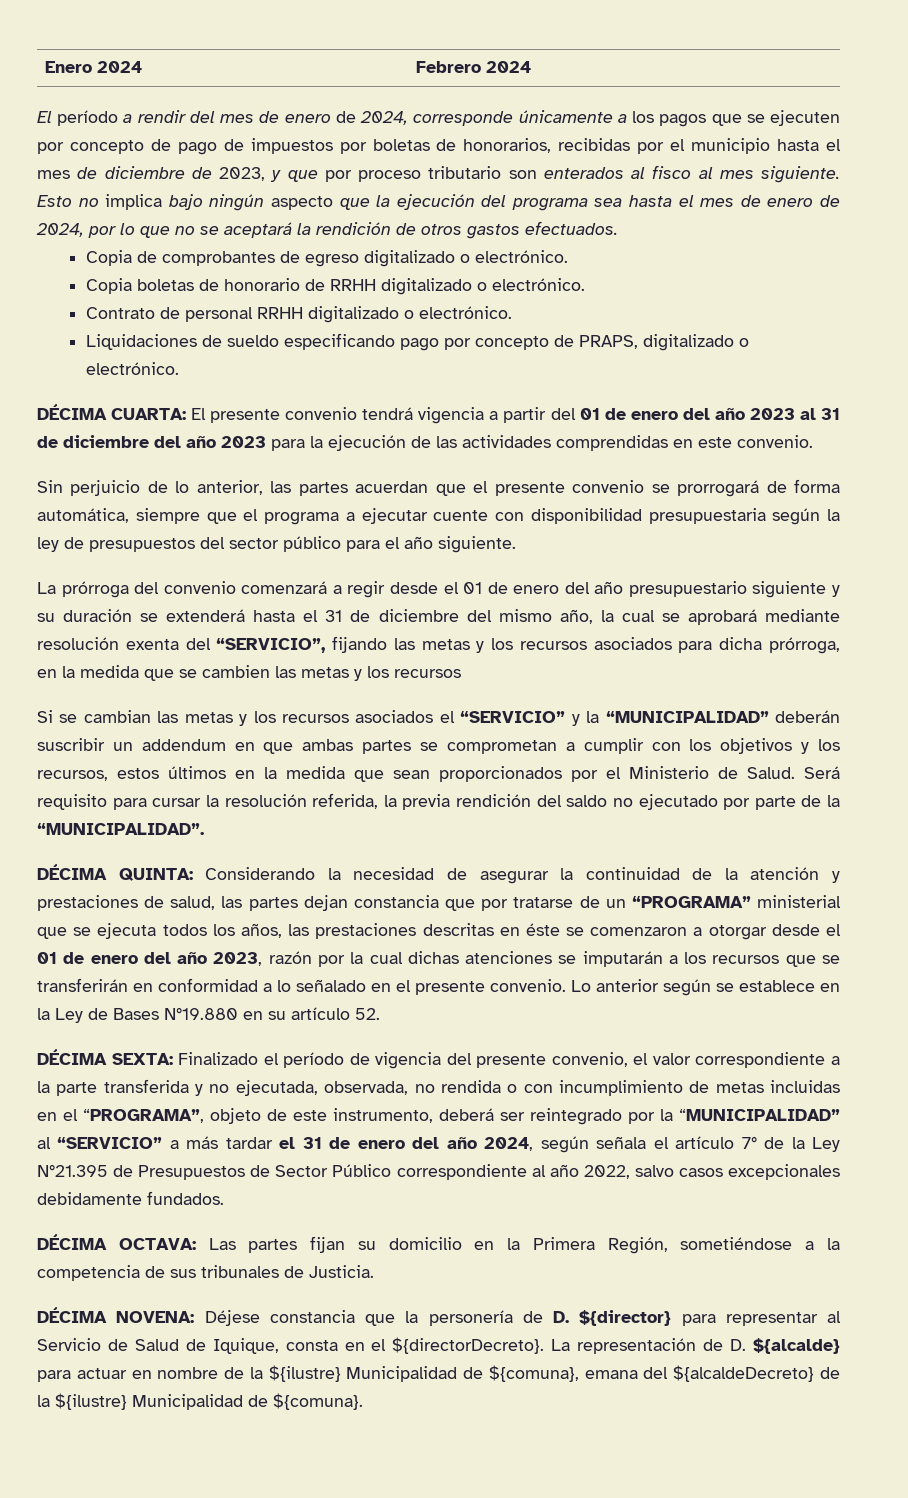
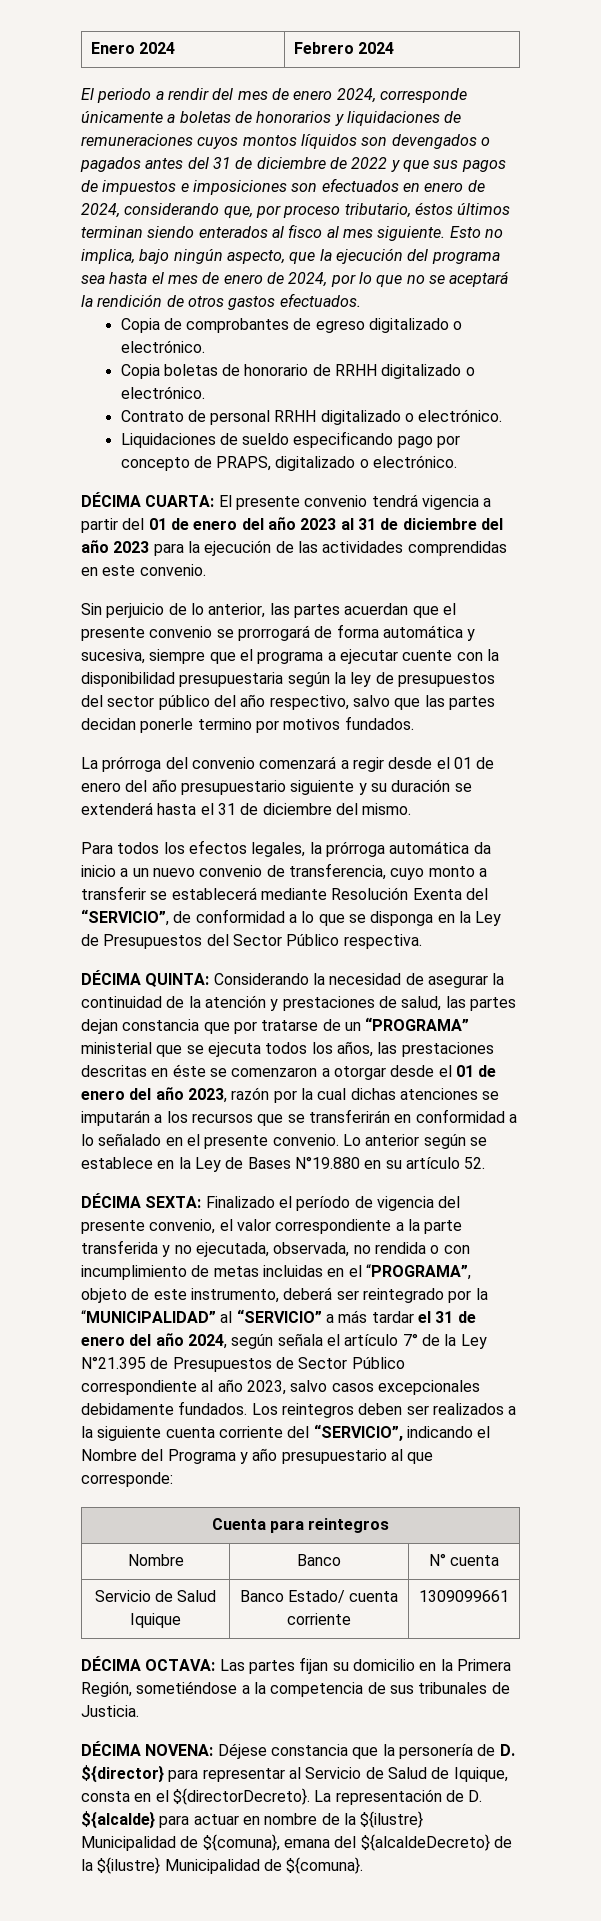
[57,110,119,126] período -> [97,88,152,103] periodo
[335,111,356,123] de -> (333, 95) none
[632,110,841,127] [37,138,841,155] [37,170,70,179] los pagos que se ejecuten por concepto de pago de impuestos por boletas de honorarios, recibidas por el municipio hasta el mes -> [179,111,462,126] [81,134,490,149] [80,157,231,172] boletas de honorarios y liquidaciones de remuneraciones cuyos montos líquidos son devengados o pagados antes del 31
[219,167,265,181] 2023, -> [351,157,388,169] 2022
[324,166,537,182] por proceso tributario son -> [433,160,506,172] [81,178,485,195] [81,202,511,218] [81,226,195,238] sus pagos de impuestos e imposiciones son efectuados en enero de 2024, considerando que, por proceso tributario, éstos últimos terminan siendo
[105,194,163,210] implica -> [81,249,135,264] implica,
[270,196,333,210] aspecto -> [226,250,285,264] aspecto,
[37,508,129,523] automática, -> [382,625,476,641] [81,649,145,664] automática y sucesiva,
(524, 516) none -> [486,649,499,661] la
[346,536,516,553] para el año siguiente. -> [213,694,495,710] [81,716,414,733] del año respectivo, salvo que las partes decidan ponerle termino por motivos fundados.
[498,609,840,625] [37,636,840,654] [37,665,461,681] [37,710,840,726] [37,738,841,754] [37,766,840,782] [37,793,840,810] [37,823,204,835] mismo año, la cual se aprobará mediante resolución exenta del “SERVICIO”, fijando las metas y los recursos asociados para dicha prórroga, en la medida que se cambien las metas y los recursos // Si se cambian las metas y los recursos asociados el “SERVICIO” y la “MUNICIPALIDAD” deberán suscribir un addendum en que ambas partes se comprometan a cumplir con los objetivos y los recursos, estos últimos en la medida que sean proporcionados por el Ministerio de Salud. Será requisito para cursar la resolución referida, la previa rendición del saldo no ejecutado por parte de la “MUNICIPALIDAD”. -> [362,803,412,815] [81,840,491,857] [81,863,487,880] [81,886,488,900] [81,909,502,926] [81,934,422,949] mismo. // Para todos los efectos legales, la prórroga automática da inicio a un nuevo convenio de transferencia, cuyo monto a transferir se establecerá mediante Resolución Exenta del “SERVICIO”, de conformidad a lo que se disponga en la Ley de Presupuestos del Sector Público respectiva.
[583,1165,630,1179] 2022, -> [246,1380,286,1395] 2023,
(224, 1198) none -> [251,1403,517,1418] [81,1424,491,1441] [81,1448,434,1464] [81,1472,173,1487] [211,1518,390,1533] [127,1554,184,1566] [297,1554,341,1566] [428,1553,500,1566] [94,1590,217,1602] [130,1613,181,1628] [239,1590,399,1603] [287,1613,351,1625] [419,1590,509,1602] Los reintegros deben ser realizados a la siguiente cuenta corriente del “SERVICIO”, indicando el Nombre del Programa y año presupuestario al que corresponde: // Cuenta para reintegros // Nombre | Banco | N° cuenta // Servicio de Salud Iquique | Banco Estado/ cuenta corriente | 1309099661

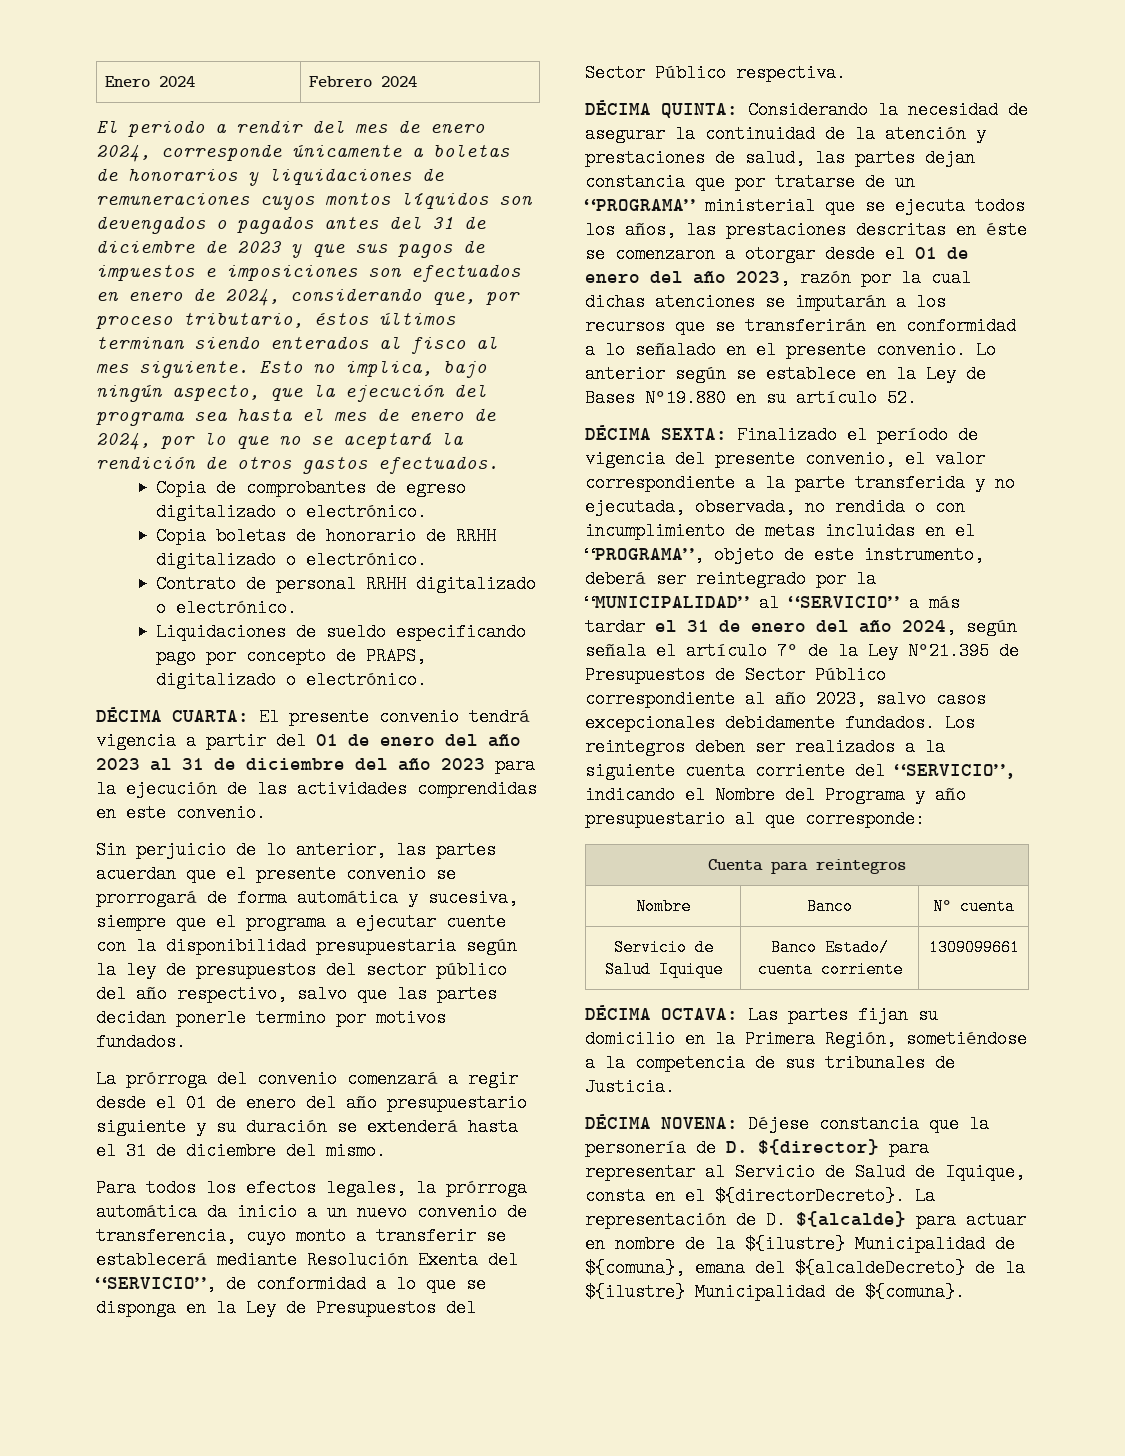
[351,157,388,169] 2022 -> [237,241,282,253] 2023

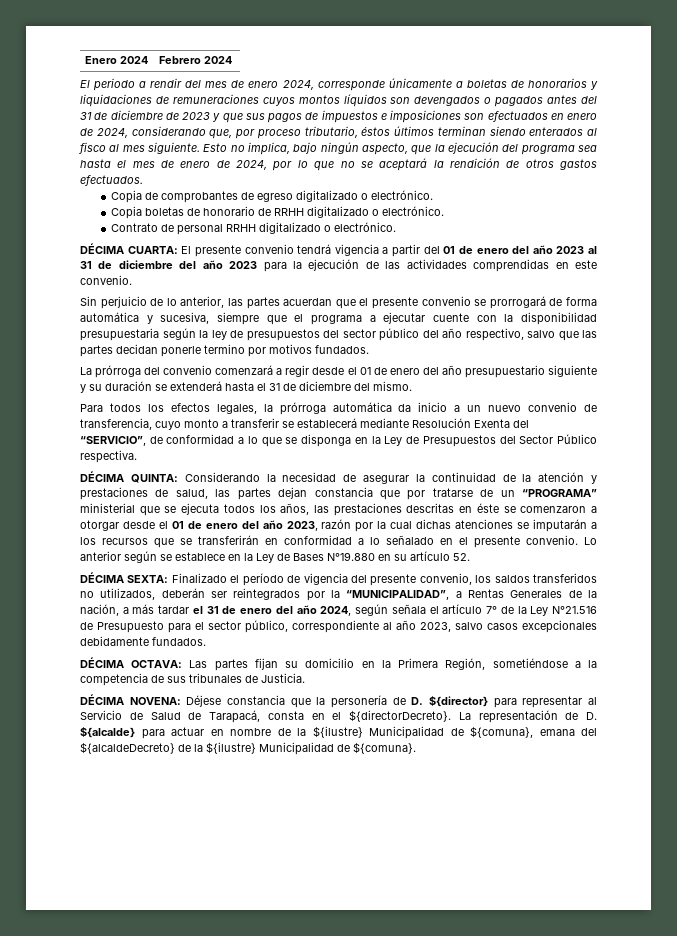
[156,623,527,641] [156,647,427,665] [156,671,428,689] // Liquidaciones de sueldo especificando pago por concepto de PRAPS, digitalizado o electrónico. -> (397, 227) none
[905,450,985,468] [585,474,1015,492] [585,498,965,516] [585,522,975,540] [585,546,984,564] [585,570,876,588] [585,594,899,612] el valor correspondiente a la parte transferida y no ejecutada, observada, no rendida o con incumplimiento de metas incluidas en el “PROGRAMA”, objeto de este instrumento, deberá ser reintegrado por la “MUNICIPALIDAD” al “SERVICIO” -> [475,573,597,583] [80,588,597,601] [80,604,119,616] los saldos transferidos no utilizados, deberán ser reintegrados por la “MUNICIPALIDAD”, a Rentas Generales de la nación,
[908,642,1019,660] [585,666,886,684] N°21.395 de Presupuestos de Sector Público -> [552,606,598,614] [80,620,288,633] N°21.516 de Presupuesto para el sector público,
[945,714,975,732] [585,738,945,756] [585,762,1016,780] [585,786,966,804] [585,810,925,828] [708,859,906,874] [636,898,691,915] [807,898,853,915] [933,898,1015,915] [613,939,714,956] [604,961,723,978] [771,939,889,956] [757,961,903,978] [928,939,1020,956] Los reintegros deben ser realizados a la siguiente cuenta corriente del “SERVICIO”, indicando el Nombre del Programa y año presupuestario al que corresponde: // Cuenta para reintegros // Nombre | Banco | N° cuenta // Servicio de Salud Iquique | Banco Estado/ cuenta corriente | 1309099661 -> (206, 641) none
[945,1163,1025,1181] Iquique, -> [209,710,260,723] Tarapacá,

